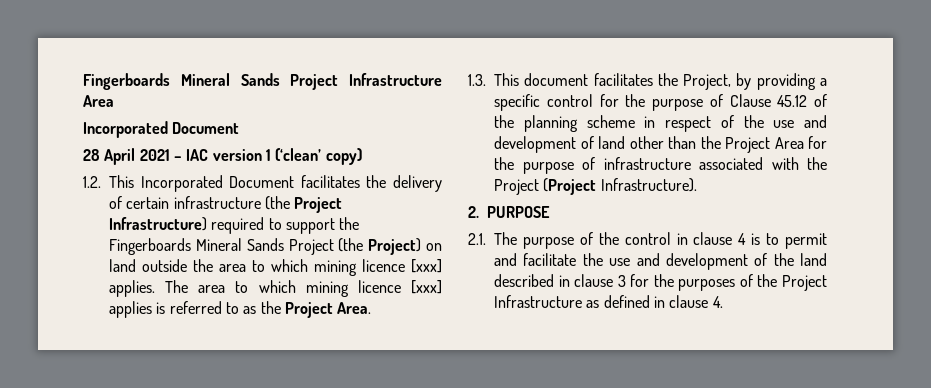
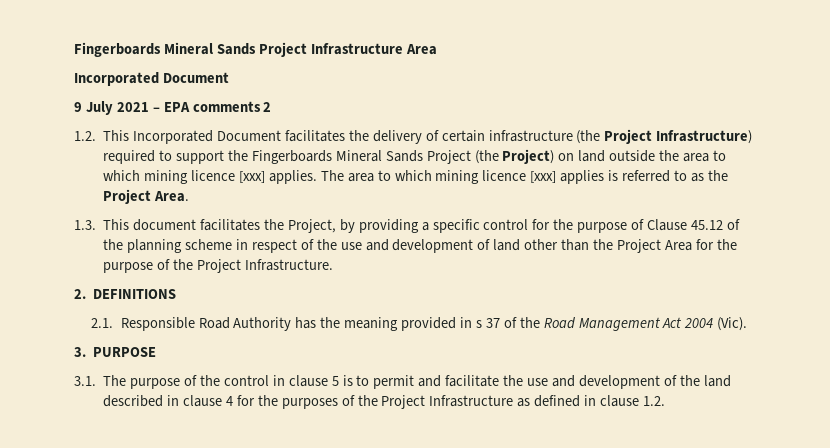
[83,148,362,165] 28 April 2021 – IAC version 1 (‘clean’ copy) -> [74,101,272,115] 9 July 2021 – EPA comments 2
[603,157,827,170] [494,178,697,195] [468,206,479,218] infrastructure associated with the Project (Project Infrastructure). // 2. -> [173,259,333,273] [74,289,177,299] [91,317,748,331] [74,347,86,357] the Project Infrastructure. // 2. DEFINITIONS // 2.1. Responsible Road Authority has the meaning provided in s 37 of the Road Management Act 2004 (Vic). // 3.
[468,233,486,245] 2.1. -> [74,376,96,386] 3.1.
[738,233,747,245] 4 -> [331,376,339,386] 5
[617,275,626,287] 3 -> [225,396,233,406] 4
[712,296,723,308] 4. -> [642,396,665,406] 1.2.

